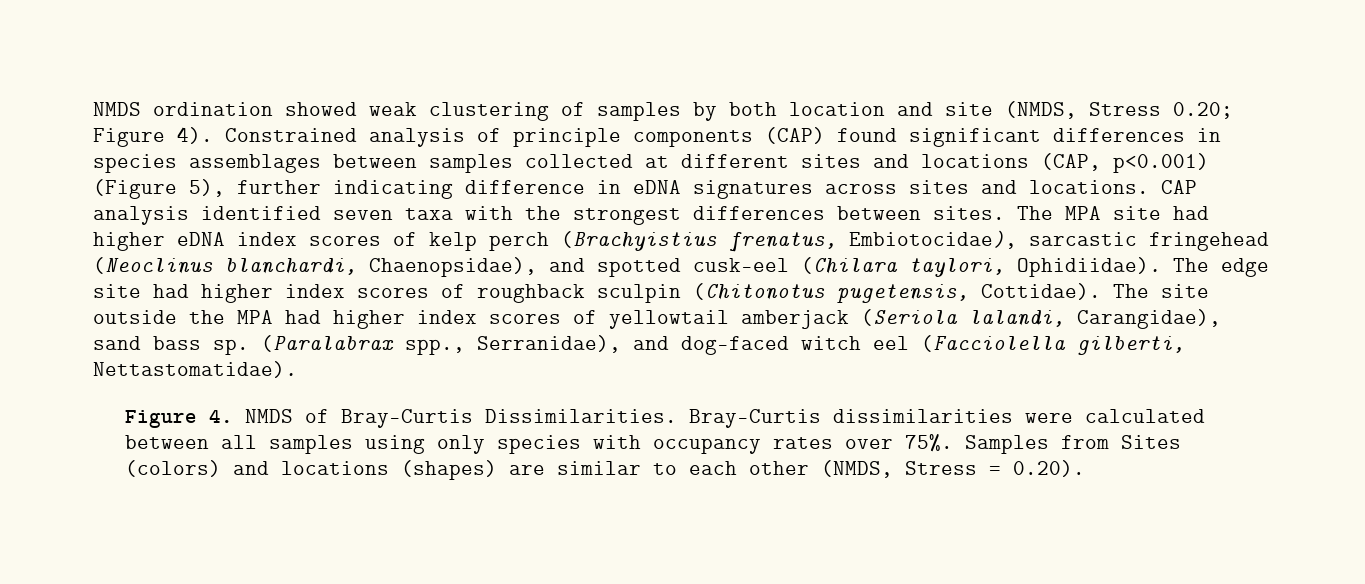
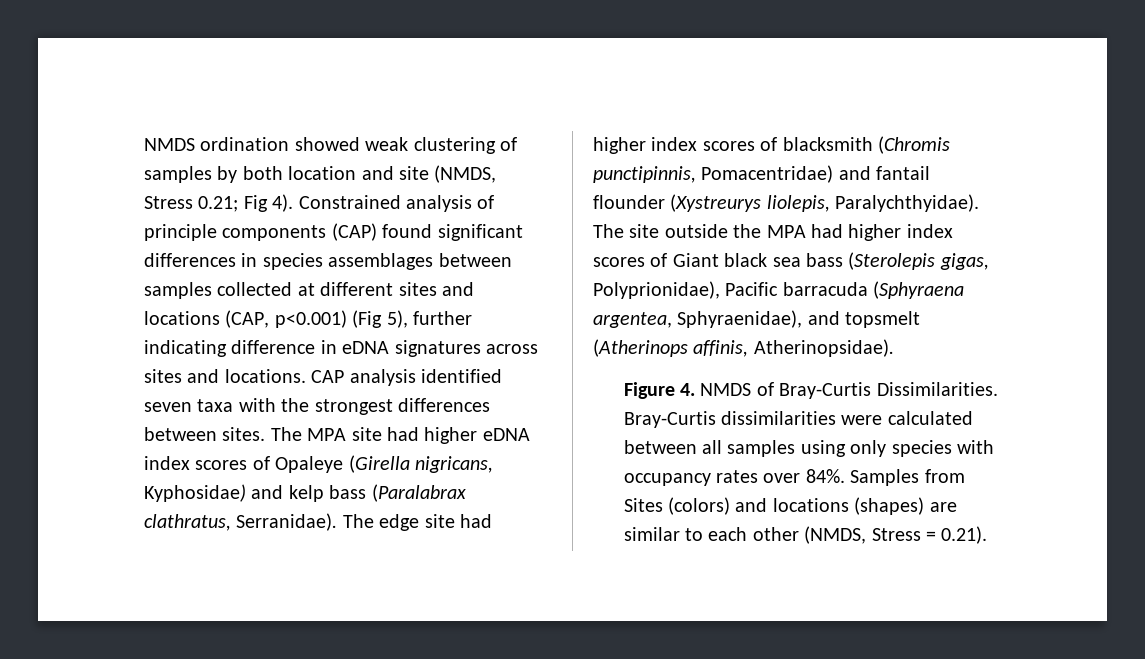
[1173,102,1233,119] [93,128,165,147] 0.20; Figure -> [198,195,268,212] 0.21; Fig
[93,179,177,199] (Figure -> [352,310,383,328] (Fig
[429,230,1269,252] [93,257,1161,277] kelp perch (Brachyistius frenatus, Embiotocidae), sarcastic fringehead (Neoclinus blanchardi, Chaenopsidae), and spotted cusk-eel (Chilara taylori, Ophidiidae). -> [275,455,493,473] [144,484,466,502] [144,513,338,531] Opaleye (Girella nigricans, Kyphosidae) and kelp bass (Paralabrax clathratus, Serranidae).
[477,283,1101,303] roughback sculpin (Chitonotus pugetensis, Cottidae). -> [782,136,950,154] [593,165,931,183] [593,194,980,212] blacksmith (Chromis punctipinnis, Pomacentridae) and fantail flounder (Xystreurys liolepis, Paralychthyidae).
[609,309,1221,329] [93,335,1185,355] [93,361,297,378] yellowtail amberjack (Seriola lalandi, Carangidae), sand bass sp. (Paralabrax spp., Serranidae), and dog-faced witch eel (Facciolella gilberti, Nettastomatidae). -> [672,252,989,270] [593,281,965,299] [593,310,921,328] [593,339,894,357] Giant black sea bass (Sterolepis gigas, Polyprionidae), Pacific barracuda (Sphyraena argentea, Sphyraenidae), and topsmelt (Atherinops affinis, Atherinopsidae).
[904,434,953,452] 75%. -> [805,469,845,483] 84%.
[1012,460,1085,477] 0.20). -> [941,526,988,544] 0.21).

